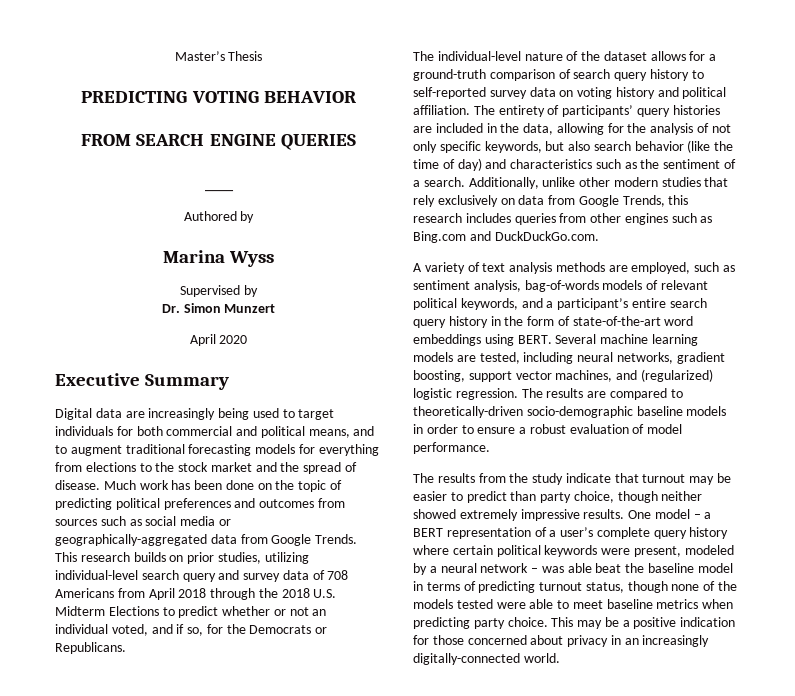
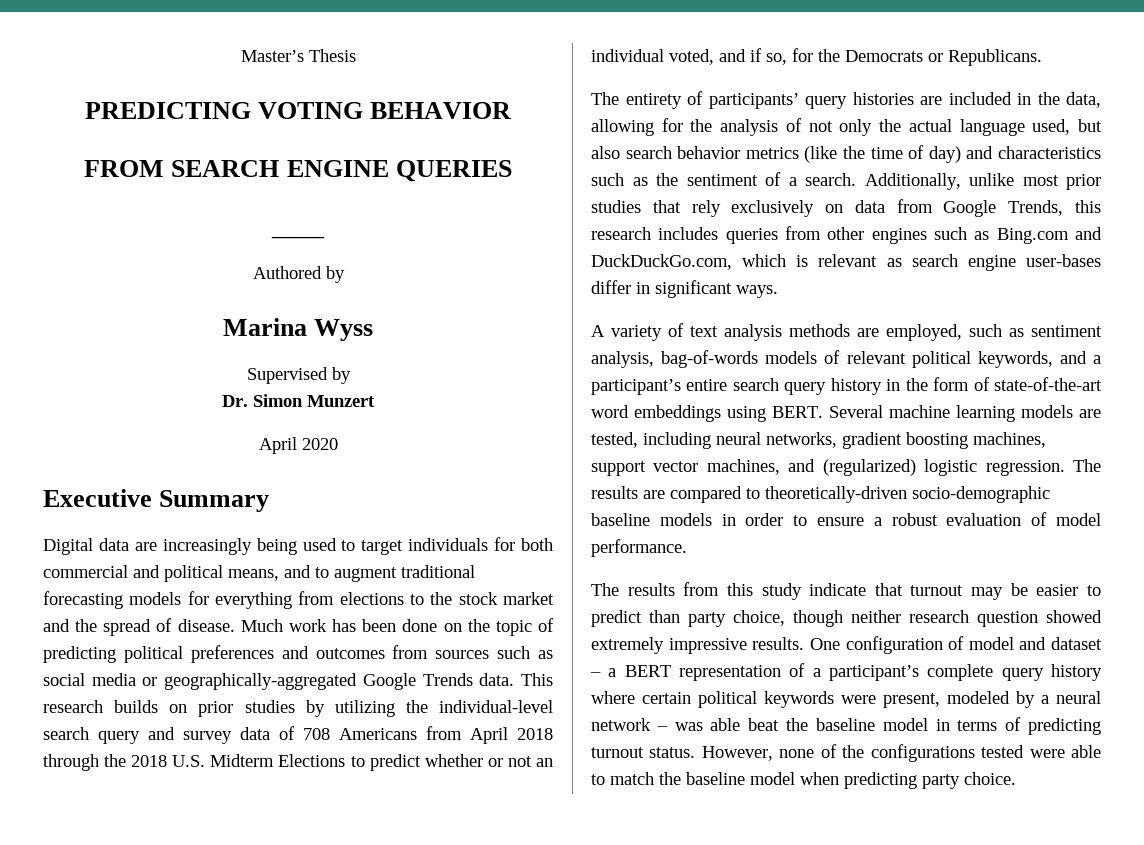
[210,534,358,546] data from Google Trends. -> [362,673,515,690] Google Trends data.
[217,552,309,564] studies, utilizing -> [244,700,428,717] studies by utilizing the
[437,51,717,61] [413,69,704,81] [413,87,727,99] [413,105,495,115] individual-level nature of the dataset allows for a ground-truth comparison of search query history to self-reported survey data on voting history and political affiliation. The -> (619, 98) none
[439,141,542,153] specific keywords, -> [879,119,1071,136] the actual language used,
(684, 146) none -> [745,147,799,159] metrics
[579,177,658,187] other modern -> [1022,174,1101,190] most prior
[494,231,599,241] DuckDuckGo.com. -> [591,254,1101,271] [591,280,778,298] DuckDuckGo.com, which is relevant as search engine user-bases differ in significant ways.
[413,370,465,382] boosting, -> [906,432,1046,449] boosting machines,
[509,473,529,483] the -> [726,583,753,596] this
(703, 496) none -> [909,610,1038,627] research question
[654,509,690,519] model -> [845,636,1102,654] configuration of model and dataset
[560,527,594,537] user’s -> [829,665,919,681] participant’s
[585,581,668,593] status, though -> [649,746,773,761] status. However,
[413,599,453,609] models -> [870,744,975,762] configurations
[572,599,734,609] [413,617,736,629] [413,635,710,647] [413,653,560,665] meet baseline metrics when predicting party choice. This may be a positive indication for those concerned about privacy in an increasingly digitally-connected world. -> [610,772,1016,789] match the baseline model when predicting party choice.

